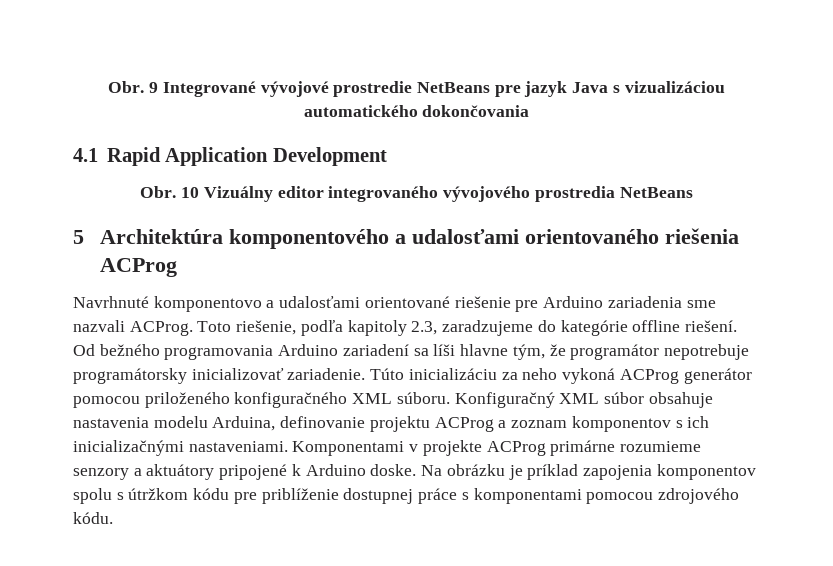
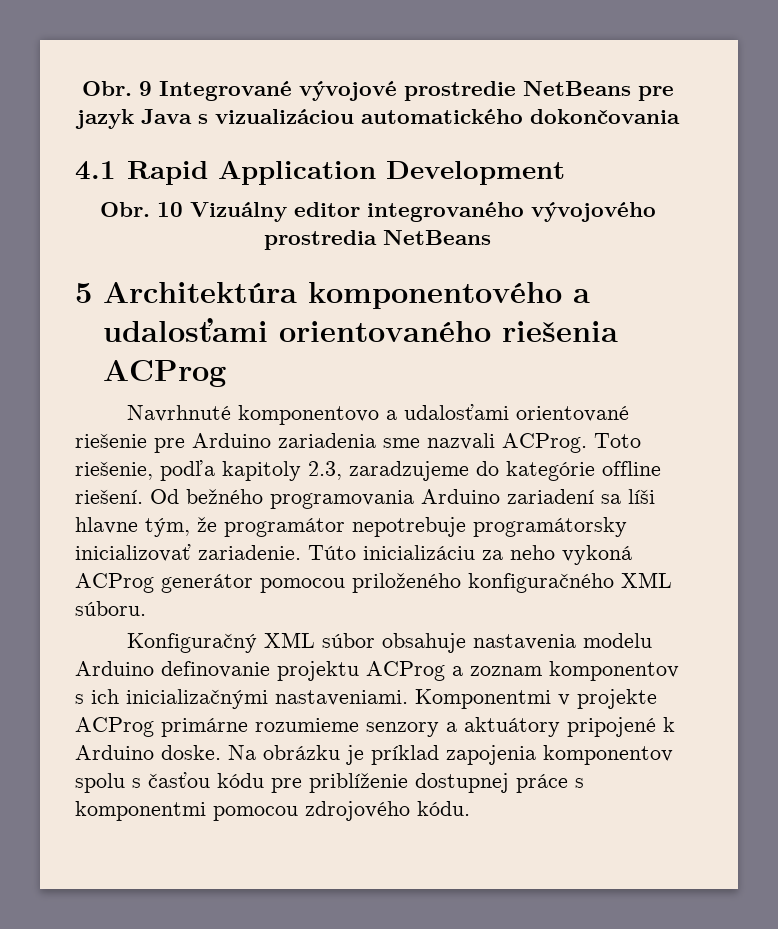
(450, 398) none -> (146, 608) //
[212,416,276,431] Arduina, -> [75,661,154,676] Arduino
[292,441,405,456] Komponentami -> [415,689,551,709] Komponentmi
[128,488,189,500] útržkom -> [148,772,210,788] časťou
[473,488,582,504] komponentami -> [75,801,206,821] komponentmi

